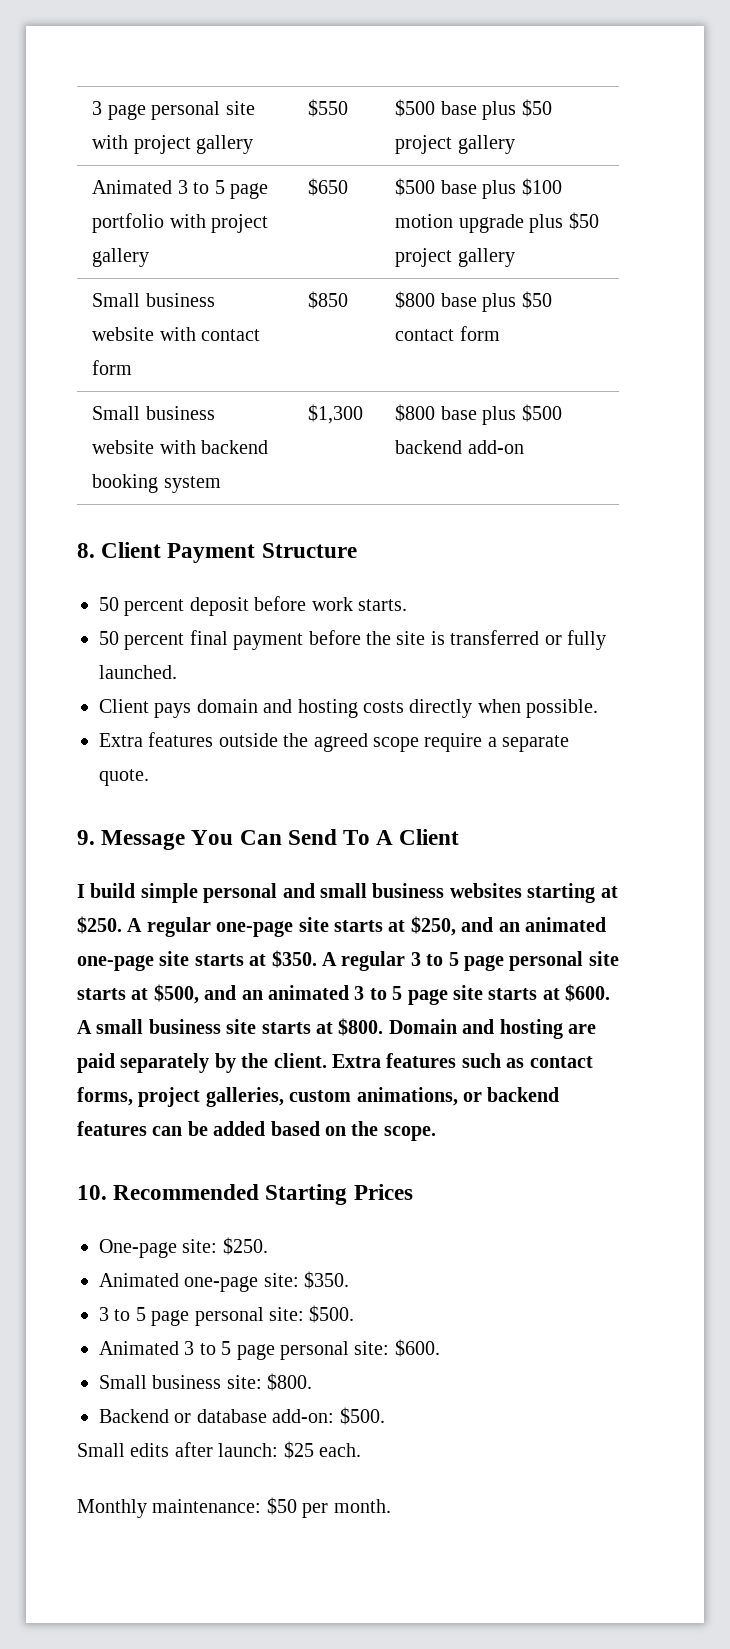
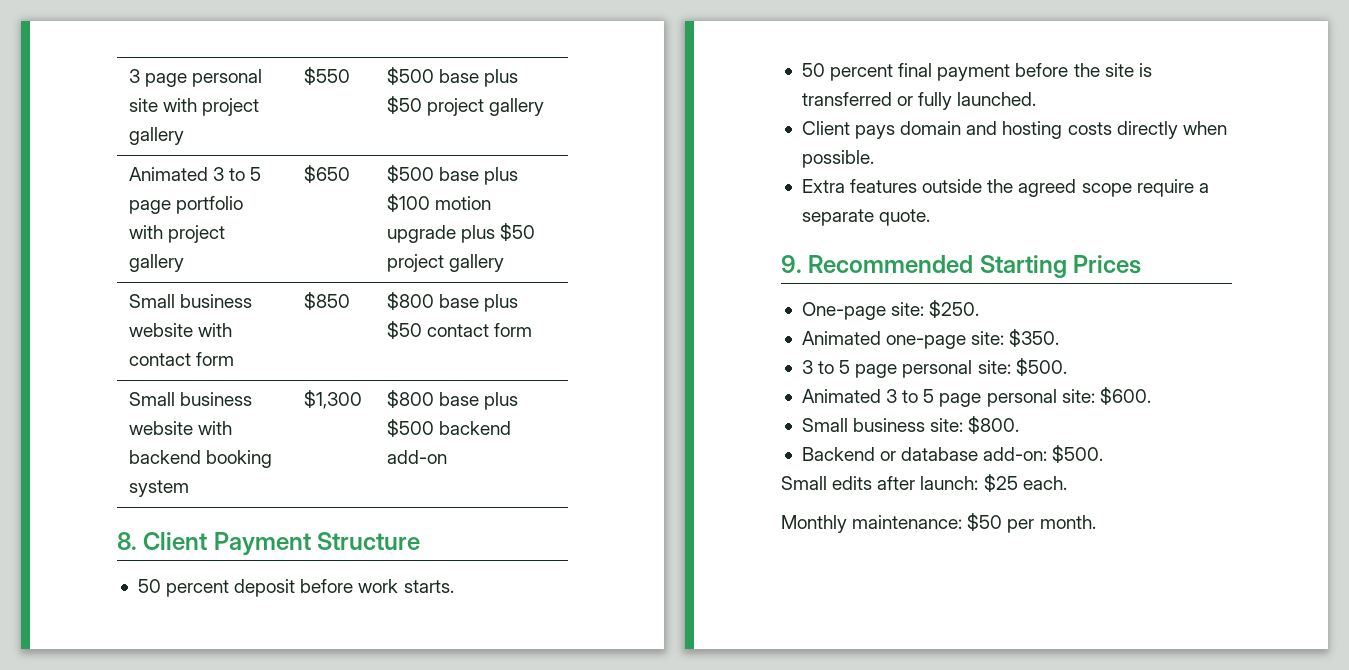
[101,829,460,850] [77,883,618,903] [77,916,606,937] [77,950,619,971] [77,984,611,1005] [77,1018,596,1039] [77,1053,593,1073] [77,1087,560,1107] [77,1121,436,1141] [77,1185,107,1200] Message You Can Send To A Client // I build simple personal and small business websites starting at $250. A regular one-page site starts at $250, and an animated one-page site starts at $350. A regular 3 to 5 page personal site starts at $500, and an animated 3 to 5 page site starts at $600. A small business site starts at $800. Domain and hosting are paid separately by the client. Extra features such as contact forms, project galleries, custom animations, or backend features can be added based on the scope. // 10. -> (802, 264) none

